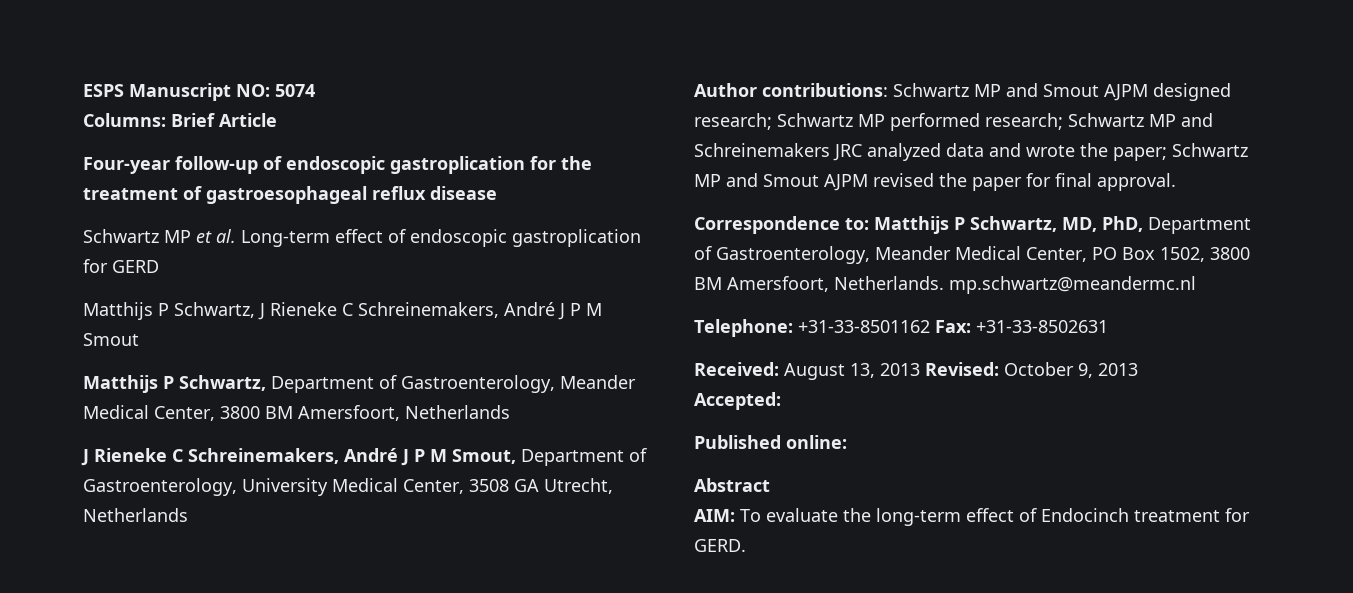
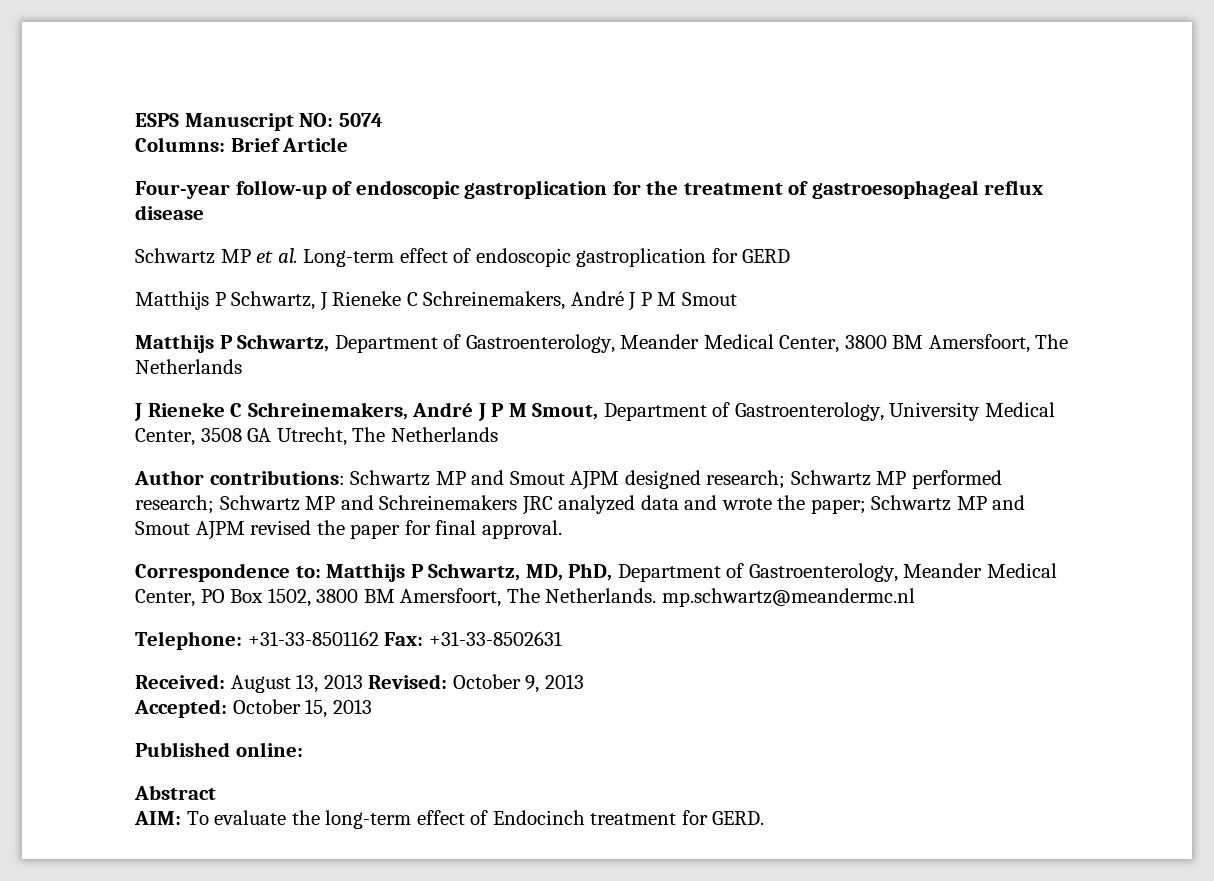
(400, 413) none -> [1035,334,1069,349] The
(613, 486) none -> [352,427,386,442] The
(829, 284) none -> [506,588,540,603] The
(781, 401) none -> [232,699,372,718] October 15, 2013

